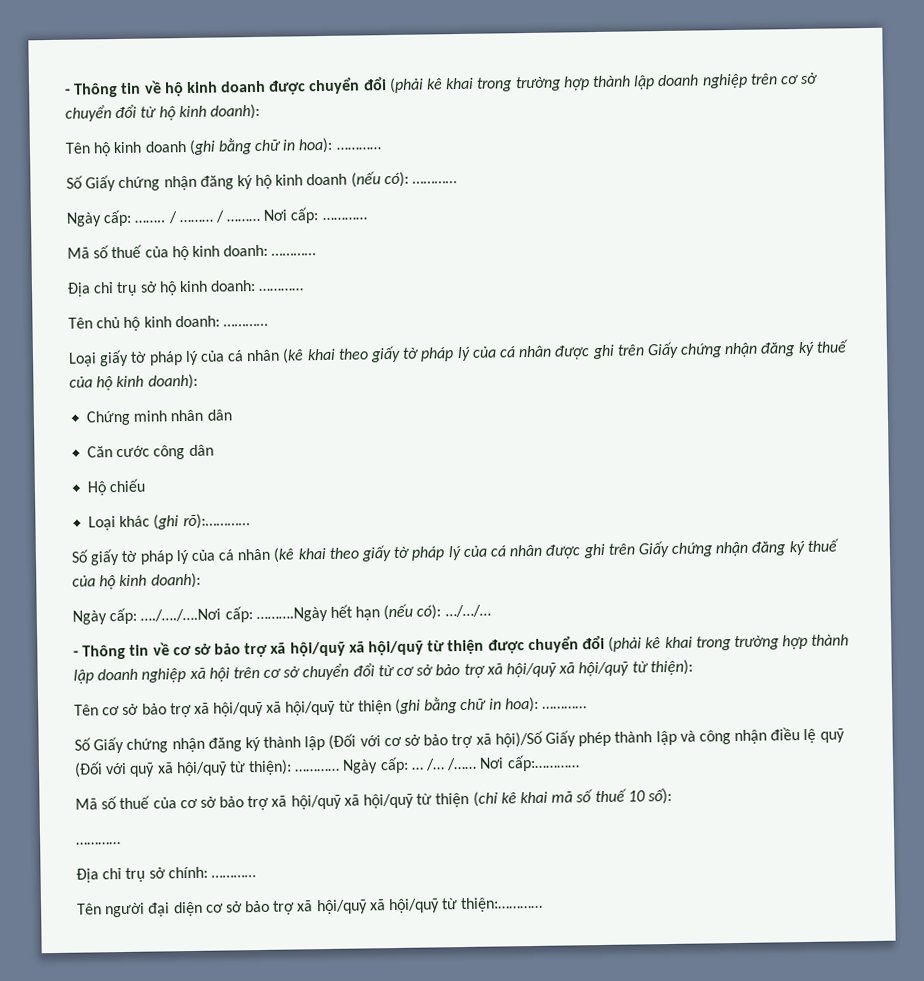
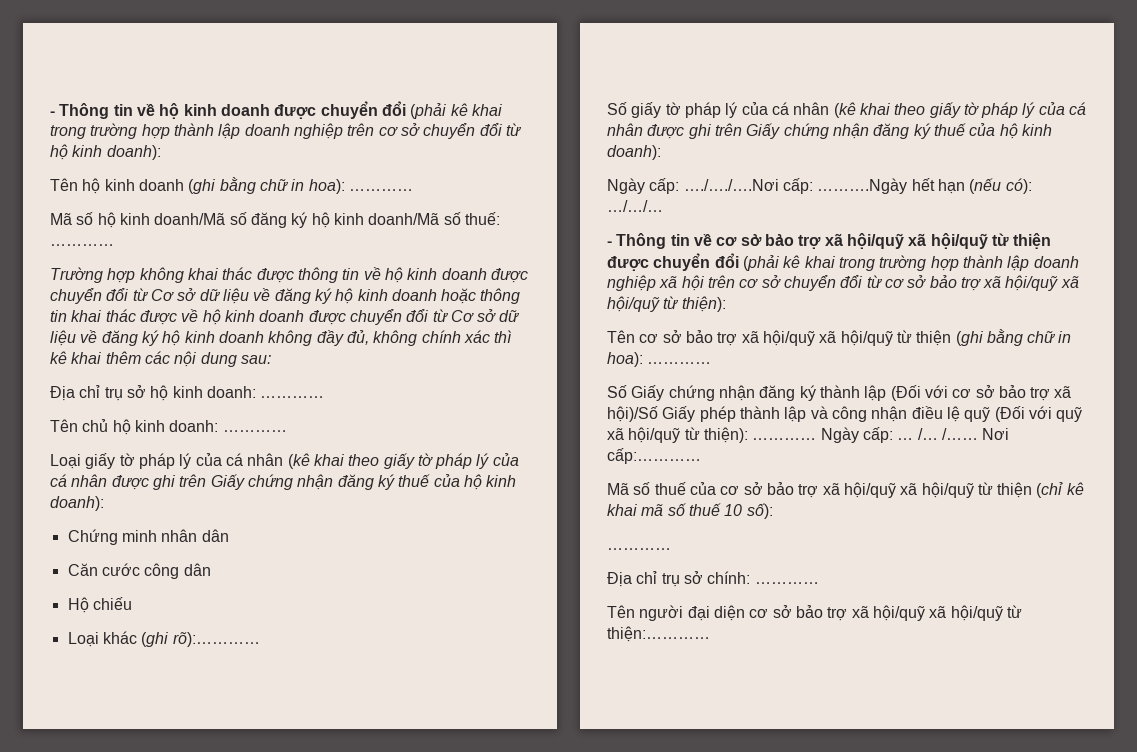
[66,171,458,192] [66,207,368,227] [67,244,317,261] Số Giấy chứng nhận đăng ký hộ kinh doanh (nếu có): ………… // Ngày cấp: …….. / ……… / ……… Nơi cấp: ………… // Mã số thuế của hộ kinh doanh: ………… -> [50,212,500,228] [50,244,114,246] [50,267,528,283] [50,288,521,304] [50,309,521,325] [50,330,512,346] [50,351,271,367] Mã số hộ kinh doanh/Mã số đăng ký hộ kinh doanh/Mã số thuế: ………… // Trường hợp không khai thác được thông tin về hộ kinh doanh được chuyển đổi từ Cơ sở dữ liệu về đăng ký hộ kinh doanh hoặc thông tin khai thác được về hộ kinh doanh được chuyển đổi từ Cơ sở dữ liệu về đăng ký hộ kinh doanh không đầy đủ, không chính xác thì kê khai thêm các nội dung sau:

